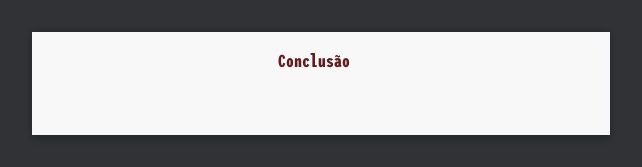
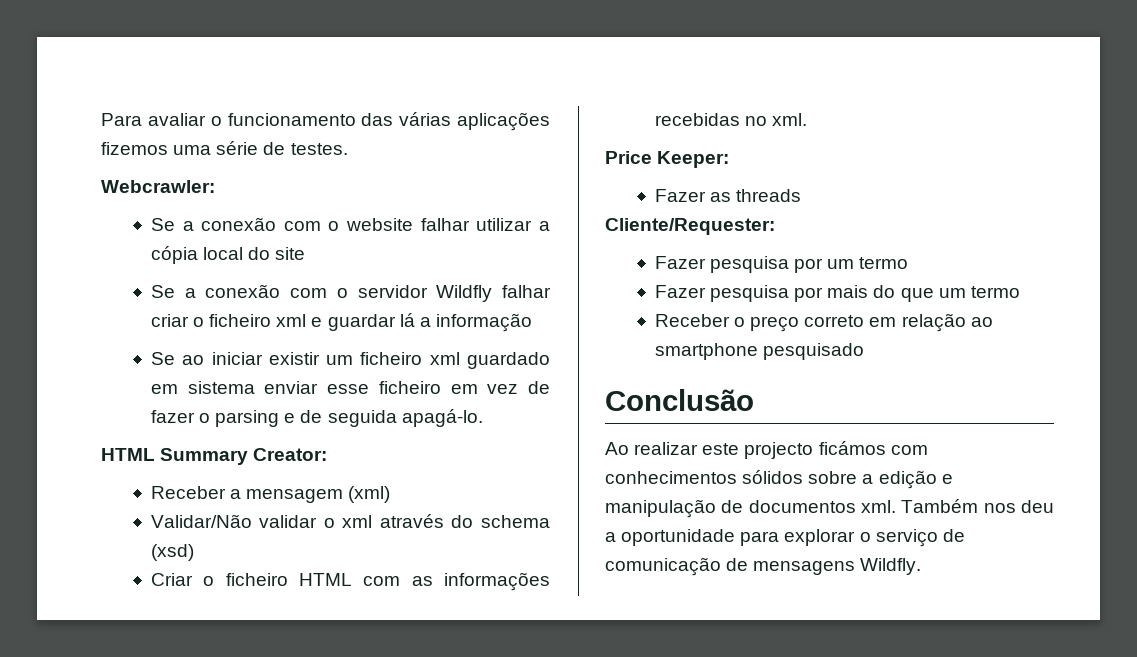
[277,53,350,68] Conclusão -> [101,112,550,131] [101,141,348,155] [101,180,215,193] [150,217,550,231] [150,246,306,264] [150,284,551,302] [150,313,532,332] [150,352,550,369] [150,381,550,394] [150,409,483,427] [101,448,328,465] [150,486,391,503] [150,514,550,528] [150,544,194,561] [150,572,551,591] [654,113,808,126] [605,151,730,168] [654,189,802,202] [605,218,775,235] [654,256,909,273] [654,285,1020,302] [654,313,993,332] [654,343,865,360] [605,389,754,411] [605,441,928,459] [605,470,953,489] [605,499,1054,518] [605,529,965,547] [605,557,922,576] Para avaliar o funcionamento das várias aplicações fizemos uma série de testes. // Webcrawler: // Se a conexão com o website falhar utilizar a cópia local do site // Se a conexão com o servidor Wildfly falhar criar o ficheiro xml e guardar lá a informação // Se ao iniciar existir um ficheiro xml guardado em sistema enviar esse ficheiro em vez de fazer o parsing e de seguida apagá-lo. // HTML Summary Creator: // Receber a mensagem (xml) // Validar/Não validar o xml através do schema (xsd) // Criar o ficheiro HTML com as informações recebidas no xml. // Price Keeper: // Fazer as threads // Cliente/Requester: // Fazer pesquisa por um termo // Fazer pesquisa por mais do que um termo // Receber o preço correto em relação ao smartphone pesquisado // Conclusão // Ao realizar este projecto ficámos com conhecimentos sólidos sobre a edição e manipulação de documentos xml. Também nos deu a oportunidade para explorar o serviço de comunicação de mensagens Wildfly.

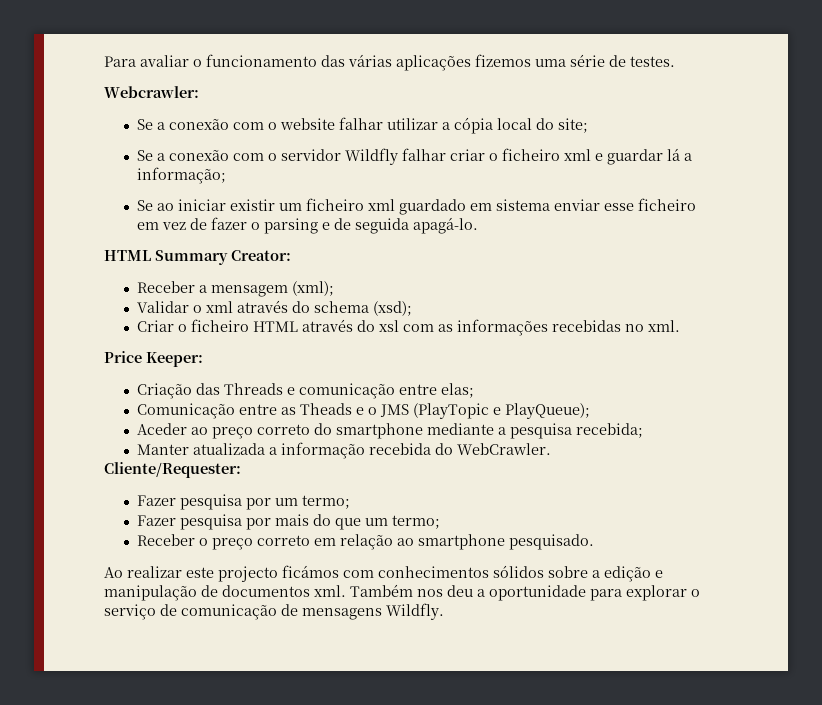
[275,247,306,260] site -> [557,118,588,133] site;
[435,313,532,332] informação -> [136,167,226,184] informação;
[348,486,391,503] [150,514,318,528] (xml) // Validar/Não validar -> [291,281,334,296] [136,301,189,313] (xml); // Validar
[150,544,194,561] (xsd) -> [372,301,412,316] (xsd);
(352, 579) none -> [301,319,399,332] através do xsl
[654,189,802,202] Fazer as threads -> [136,383,474,399] [136,403,590,419] [136,423,643,439] [136,442,551,459] Criação das Threads e comunicação entre elas; // Comunicação entre as Theads e o JMS (PlayTopic e PlayQueue); // Aceder ao preço correto do smartphone mediante a pesquisa recebida; // Manter atualizada a informação recebida do WebCrawler.
[859,257,909,269] termo -> [301,495,350,509] termo;
[970,286,1020,298] termo -> [391,515,440,529] termo;
[763,343,865,360] [605,389,754,411] pesquisado // Conclusão -> [508,534,594,550] pesquisado.

